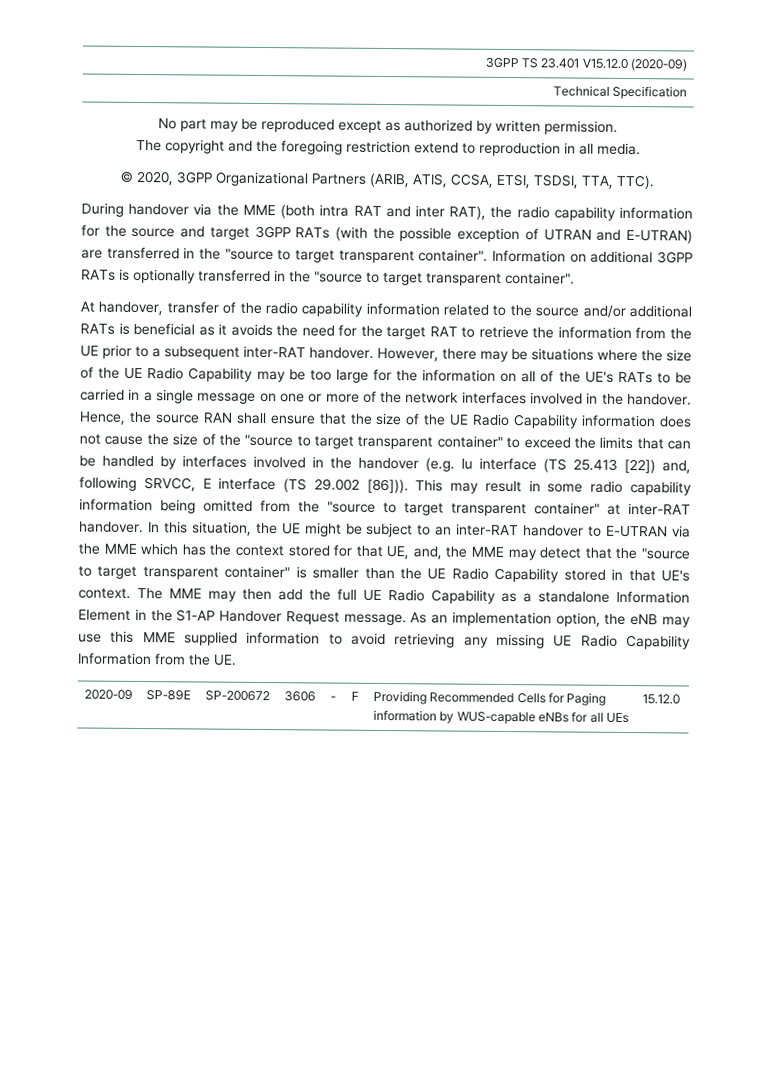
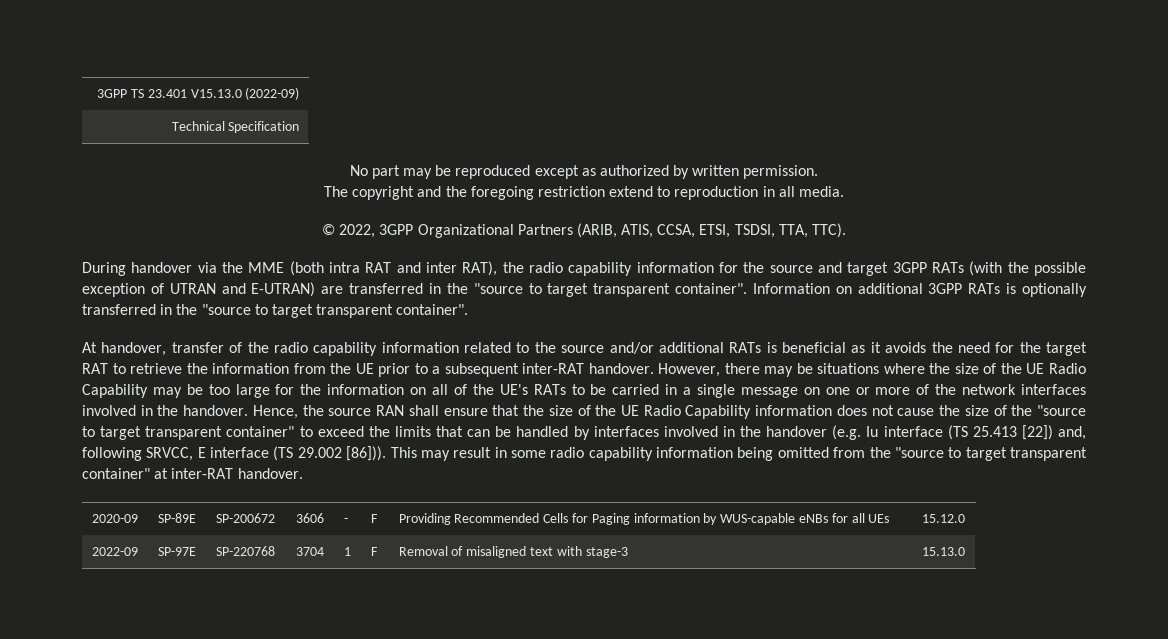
[581,58,688,72] V15.12.0 (2020-09) -> [190,87,300,100] V15.13.0 (2022-09)
[136,170,174,186] 2020, -> [339,224,376,238] 2022,
[147,521,691,538] [78,543,690,561] [78,565,691,583] [78,587,690,604] [78,608,691,628] [78,630,691,650] [77,652,237,666] In this situation, the UE might be subject to an inter-RAT handover to E-UTRAN via the MME which has the context stored for that UE, and, the MME may detect that the "source to target transparent container" is smaller than the UE Radio Capability stored in that UE's context. The MME may then add the full UE Radio Capability as a standalone Information Element in the S1-AP Handover Request message. As an implementation option, the eNB may use this MME supplied information to avoid retrieving any missing UE Radio Capability Information from the UE. -> (303, 473) none
(680, 699) none -> [91,547,138,556] [157,547,196,556] [215,546,275,556] [295,547,324,556] [343,547,351,556] [370,547,378,556] [398,546,628,558] [921,547,965,556] // 2022-09 | SP-97E | SP-220768 | 3704 | 1 | F | Removal of misaligned text with stage-3 | 15.13.0

